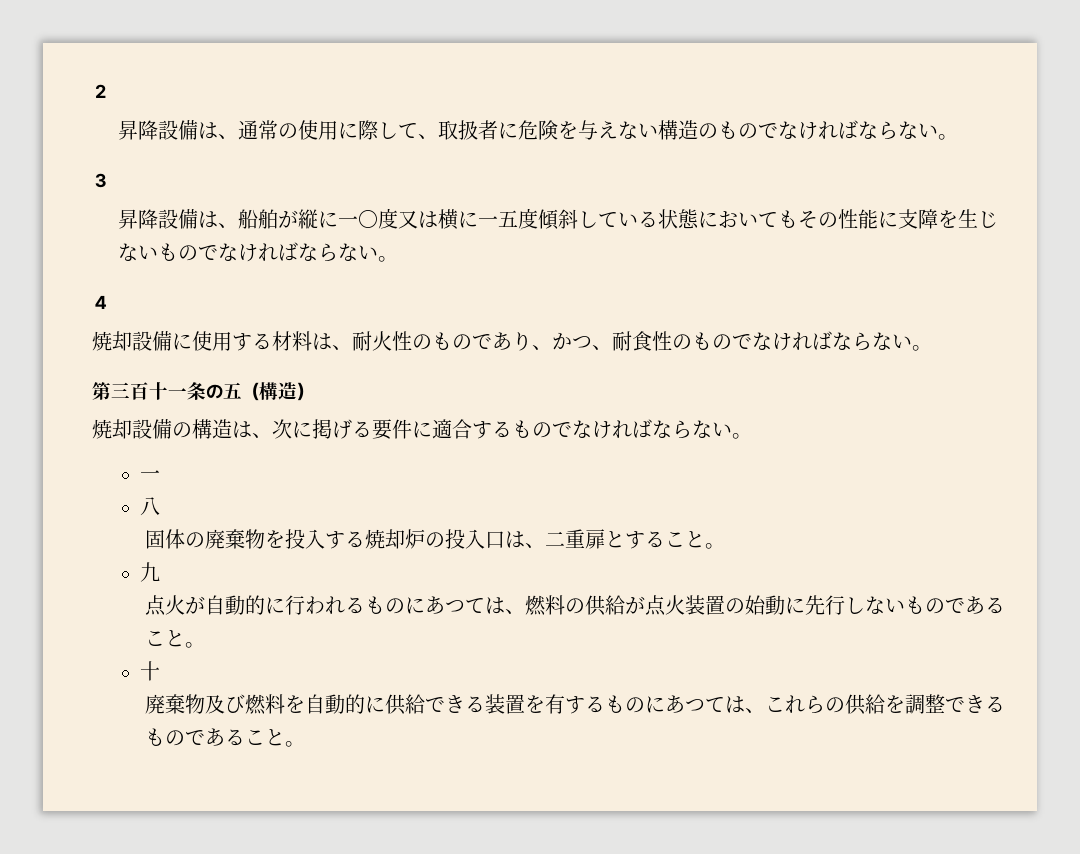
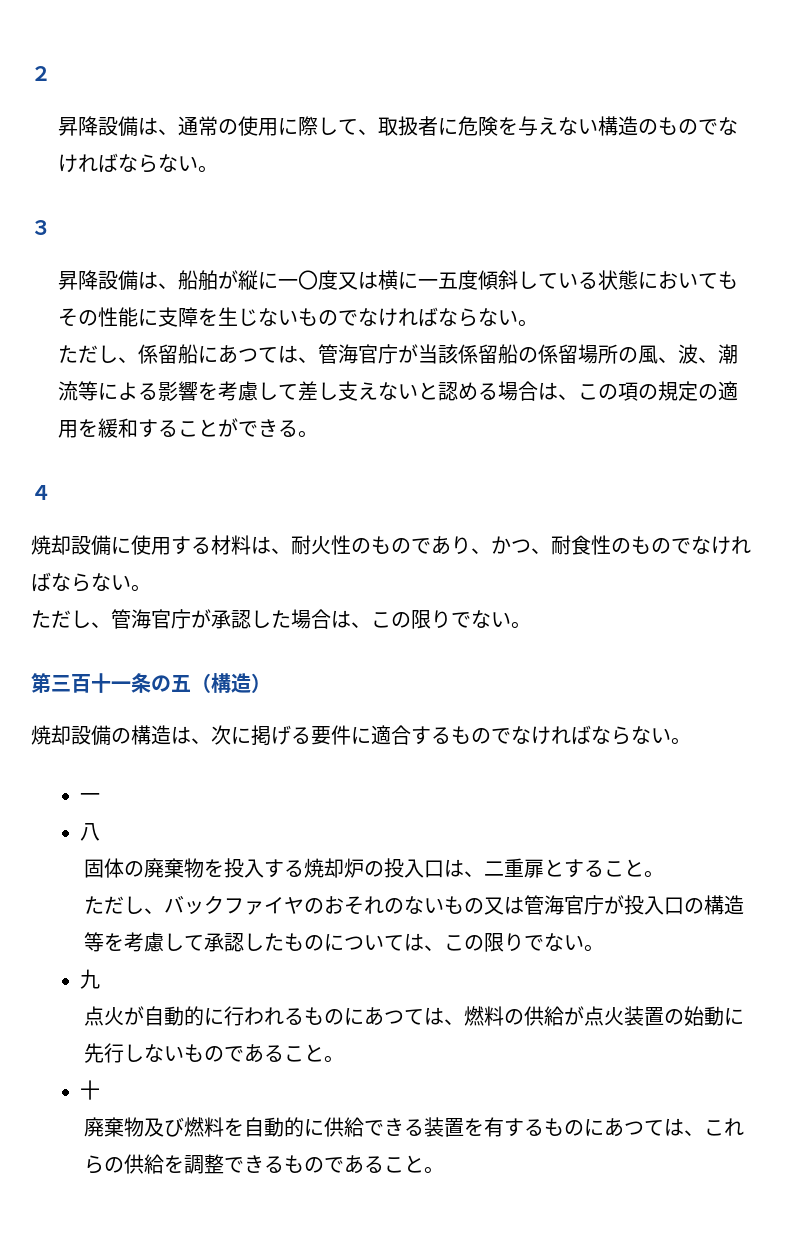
(399, 259) none -> [57,344,738,364] [57,381,738,401] [57,418,318,438] // ただし、係留船にあつては、管海官庁が当該係留船の係留場所の風、波、潮流等による影響を考慮して差し支えないと認める場合は、この項の規定の適用を緩和することができる。
(932, 348) none -> [31,609,531,629] // ただし、管海官庁が承認した場合は、この限りでない。
(725, 546) none -> [84,895,745,915] [84,932,605,952] // ただし、バックファイヤのおそれのないもの又は管海官庁が投入口の構造等を考慮して承認したものについては、この限りでない。

